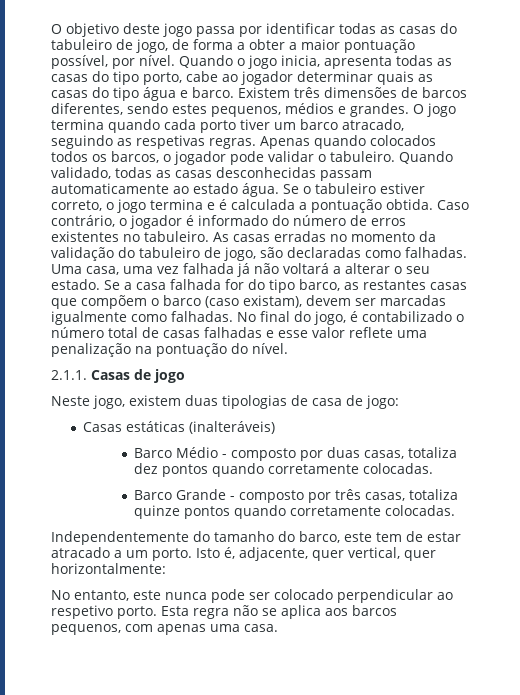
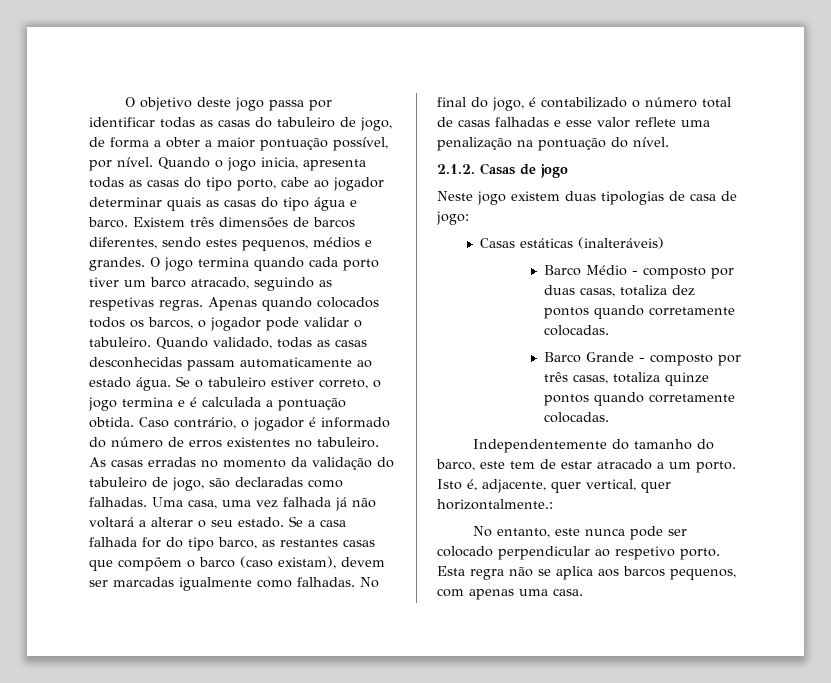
[51,370,87,380] 2.1.1. -> [437,164,475,174] 2.1.2.
[93,395,125,409] jogo, -> [477,191,506,205] jogo
[51,563,166,574] horizontalmente: -> [437,499,553,510] horizontalmente.:

